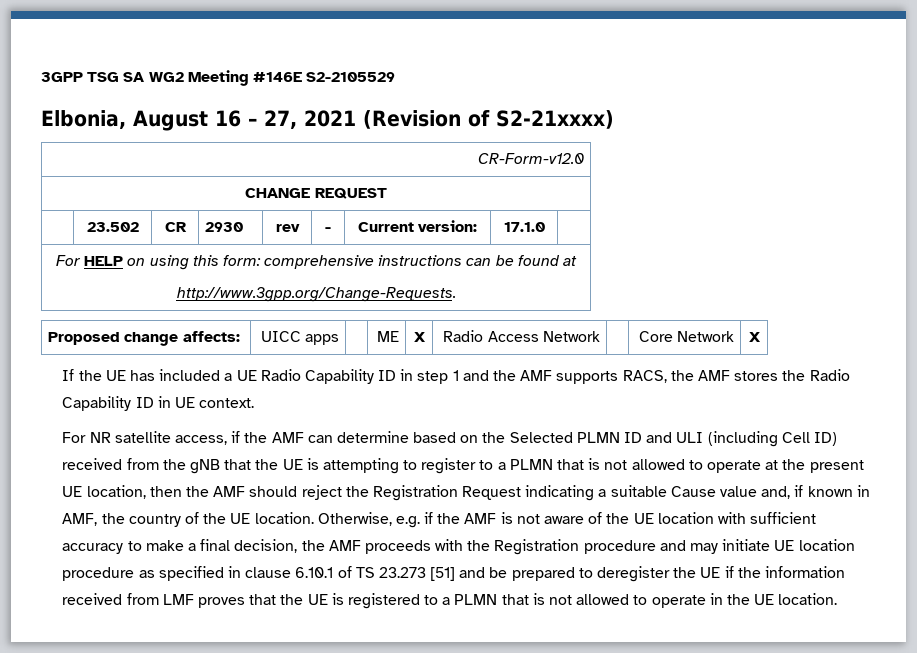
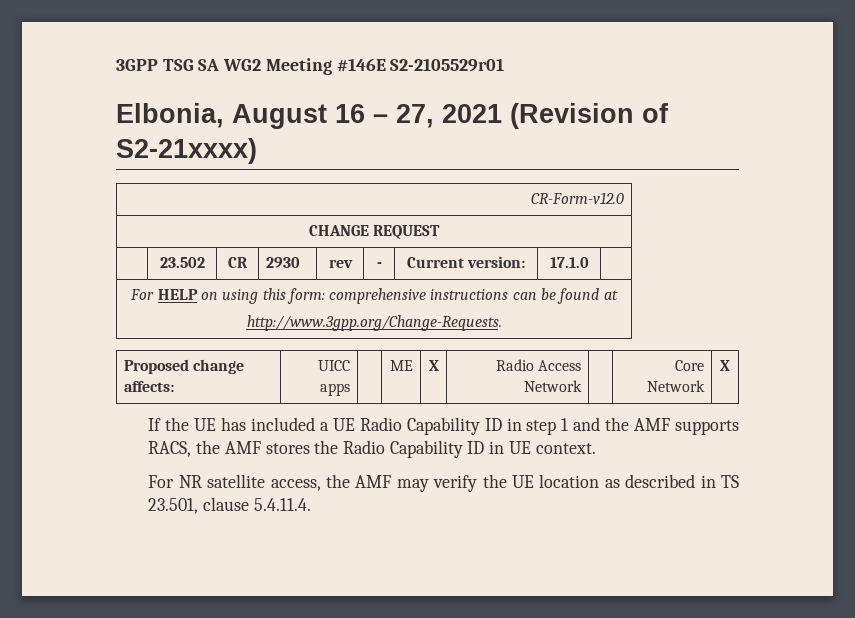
[306,72,396,82] S2-2105529 -> [390,58,505,72] S2-2105529r01
[231,431,837,447] [62,458,864,474] [62,485,870,501] [62,512,817,528] [62,539,855,555] [62,566,845,582] [62,593,838,609] if the AMF can determine based on the Selected PLMN ID and ULI (including Cell ID) received from the gNB that the UE is attempting to register to a PLMN that is not allowed to operate at the present UE location, then the AMF should reject the Registration Request indicating a suitable Cause value and, if known in AMF, the country of the UE location. Otherwise, e.g. if the AMF is not aware of the UE location with sufficient accuracy to make a final decision, the AMF proceeds with the Registration procedure and may initiate UE location procedure as specified in clause 6.10.1 of TS 23.273 [51] and be prepared to deregister the UE if the information received from LMF proves that the UE is registered to a PLMN that is not allowed to operate in the UE location. -> [325,474,739,492] [148,497,311,514] the AMF may verify the UE location as described in TS 23.501, clause 5.4.11.4.

